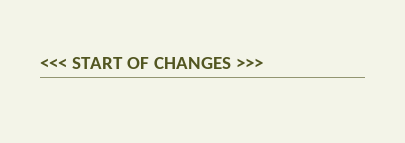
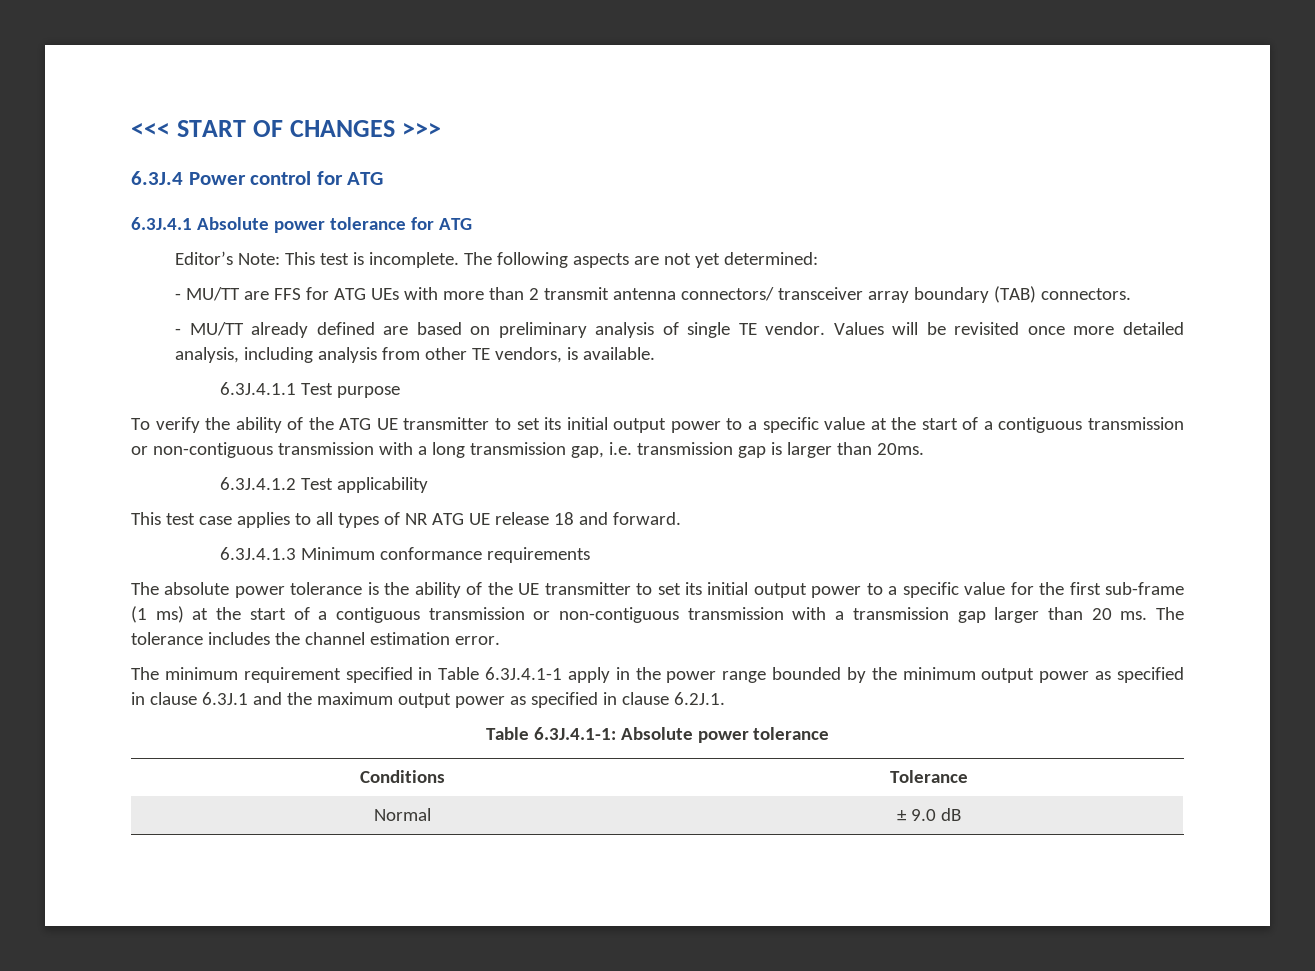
(263, 63) none -> [131,171,384,185] [131,217,472,233] [175,251,819,268] [175,286,1132,303] [175,322,1185,338] [175,347,656,363] [219,382,400,398] [131,417,1184,433] [131,442,924,458] [219,477,428,493] [131,512,681,528] [219,547,590,563] [131,582,1185,598] [131,606,1185,623] [131,632,500,645] [131,667,1185,683] [131,692,725,708] [485,727,830,743] [360,770,445,783] [889,770,968,783] [374,808,431,821] [896,808,961,821] // 6.3J.4 Power control for ATG // 6.3J.4.1 Absolute power tolerance for ATG // Editor’s Note: This test is incomplete. The following aspects are not yet determined: // - MU/TT are FFS for ATG UEs with more than 2 transmit antenna connectors/ transceiver array boundary (TAB) connectors. // - MU/TT already defined are based on preliminary analysis of single TE vendor. Values will be revisited once more detailed analysis, including analysis from other TE vendors, is available. // 6.3J.4.1.1 Test purpose // To verify the ability of the ATG UE transmitter to set its initial output power to a specific value at the start of a contiguous transmission or non-contiguous transmission with a long transmission gap, i.e. transmission gap is larger than 20ms. // 6.3J.4.1.2 Test applicability // This test case applies to all types of NR ATG UE release 18 and forward. // 6.3J.4.1.3 Minimum conformance requirements // The absolute power tolerance is the ability of the UE transmitter to set its initial output power to a specific value for the first sub-frame (1 ms) at the start of a contiguous transmission or non-contiguous transmission with a transmission gap larger than 20 ms. The tolerance includes the channel estimation error. // The minimum requirement specified in Table 6.3J.4.1-1 apply in the power range bounded by the minimum output power as specified in clause 6.3J.1 and the maximum output power as specified in clause 6.2J.1. // Table 6.3J.4.1-1: Absolute power tolerance // Conditions | Tolerance // Normal | ± 9.0 dB

